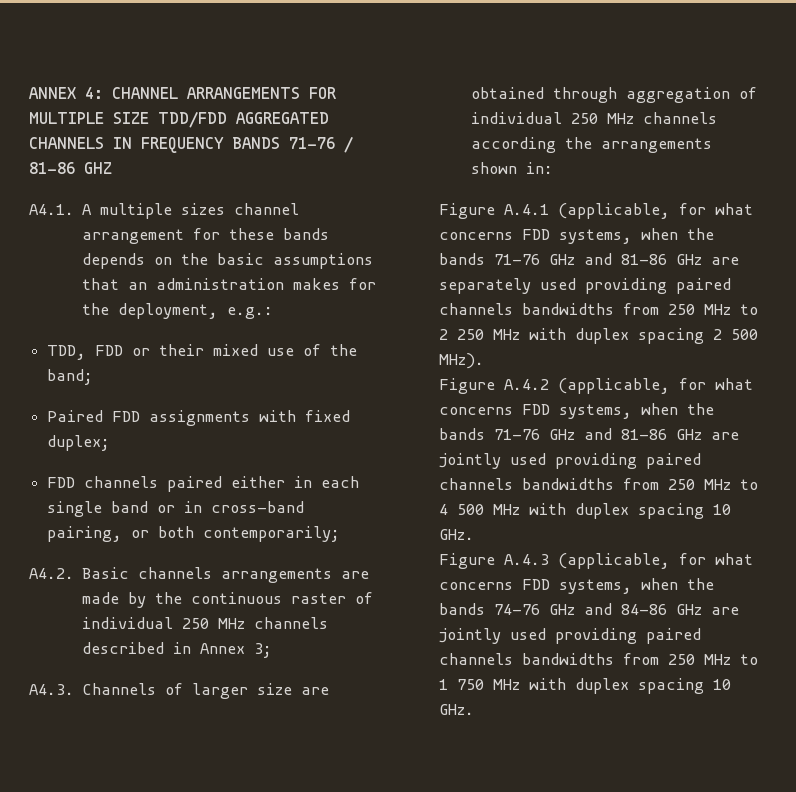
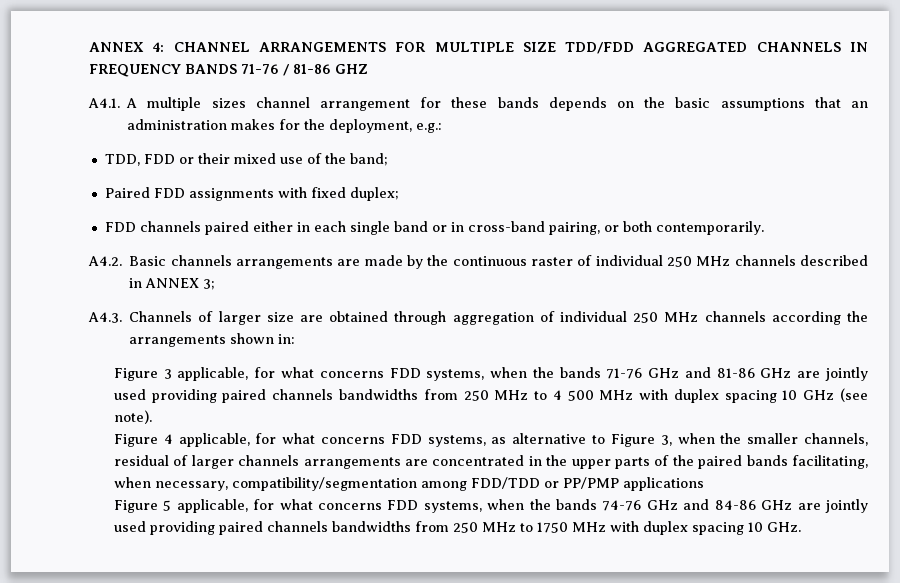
[203,526,341,542] contemporarily; -> [655,221,764,235] contemporarily.
[200,643,246,654] Annex -> [145,278,200,288] ANNEX
[504,203,754,219] [439,228,715,244] [439,253,740,265] [439,278,732,294] [439,303,759,315] [439,328,759,344] [439,353,485,369] [439,378,671,394] A.4.1 (applicable, for what concerns FDD systems, when the bands 71-76 GHz and 81-86 GHz are separately used providing paired channels bandwidths from 250 MHz to 2 250 MHz with duplex spacing 2 500 MHz). // Figure A.4.2 (applicable, -> [163,367,249,381] 3 applicable,
[439,529,475,540] [439,553,671,569] GHz. // Figure A.4.3 (applicable, -> [803,388,869,402] [113,410,152,424] [113,433,869,447] [113,455,869,469] [113,477,704,491] [113,499,248,513] GHz (see note). // Figure 4 applicable, for what concerns FDD systems, as alternative to Figure 3, when the smaller channels, residual of larger channels arrangements are concentrated in the upper parts of the paired bands facilitating, when necessary, compatibility/segmentation among FDD/TDD or PP/PMP applications // Figure 5 applicable,
[439,679,485,690] 1 750 -> [536,522,568,533] 1750

